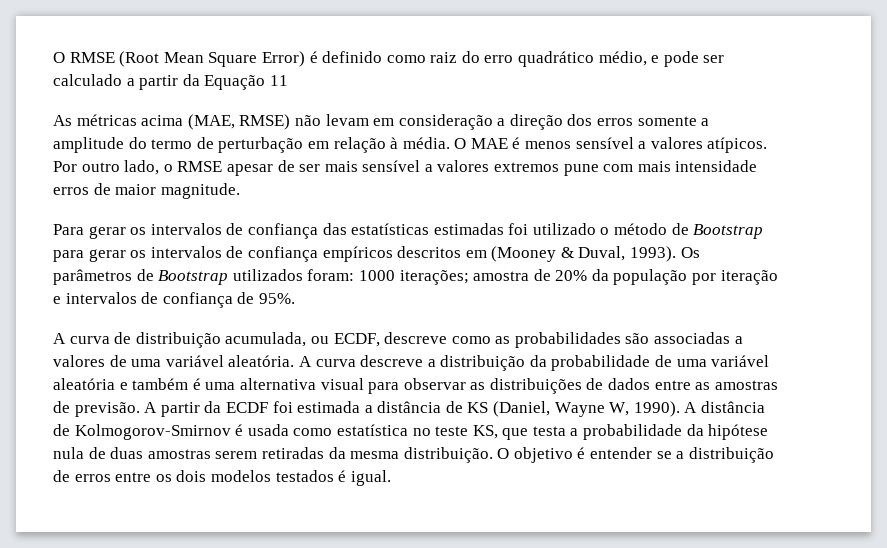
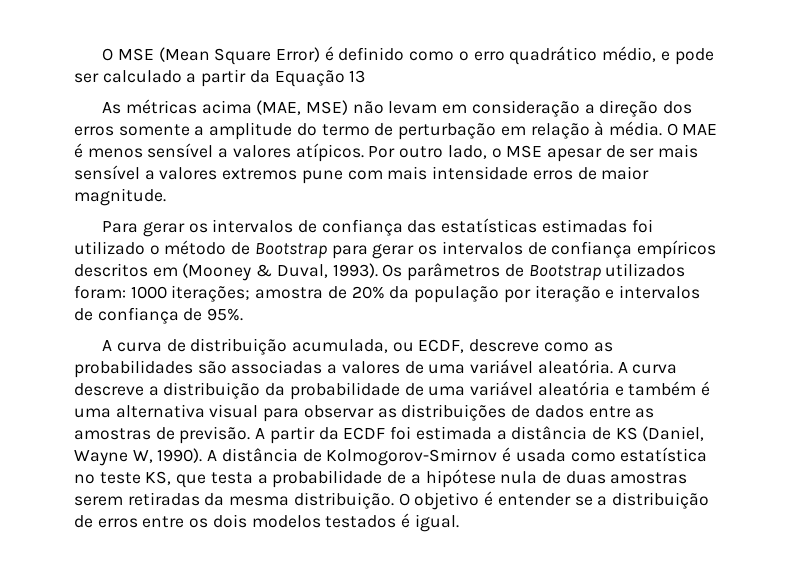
[53,51,204,67] O RMSE (Root Mean -> [102,47,210,62] O MSE (Mean
[430,51,480,63] raiz do -> [458,51,469,61] o
[269,75,288,86] 11 -> [349,70,366,83] 13
[239,114,291,130] RMSE) -> [306,100,349,115] MSE)
[177,161,223,172] RMSE -> [506,145,543,158] MSE
[686,424,704,436] da -> [387,471,421,484] de a

